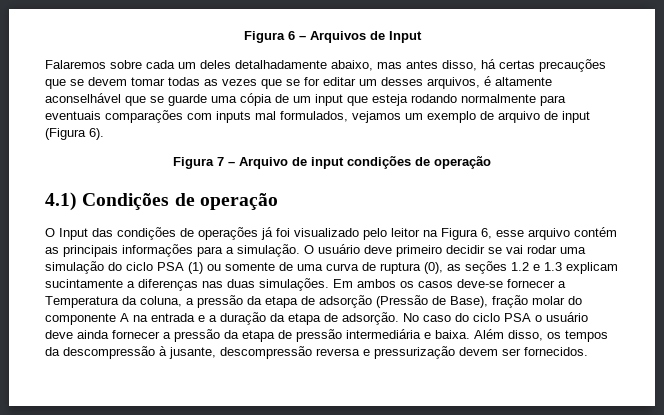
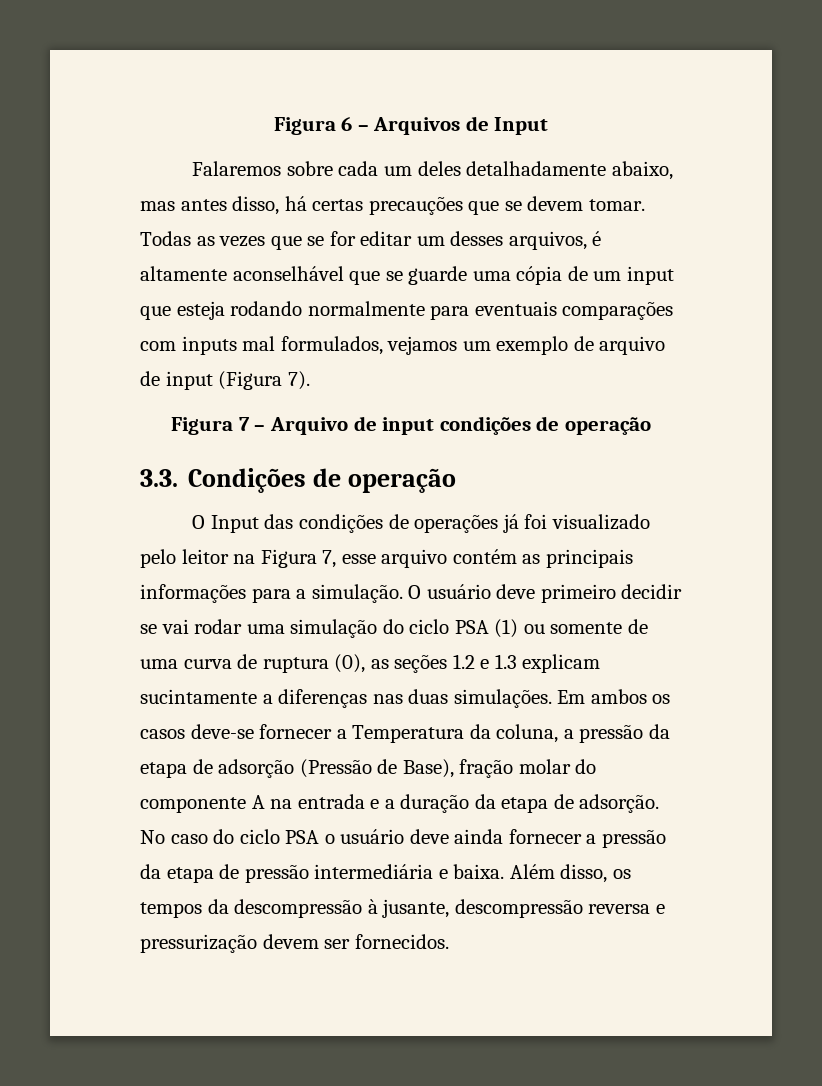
[131,77,200,86] tomar todas -> [588,199,645,211] [140,231,191,246] tomar. Todas
[89,128,104,140] 6). -> [287,371,310,390] 7).
[45,192,77,211] 4.1) -> [140,469,178,487] 3.3.
[481,228,492,239] 6, -> [322,550,337,568] 7,

